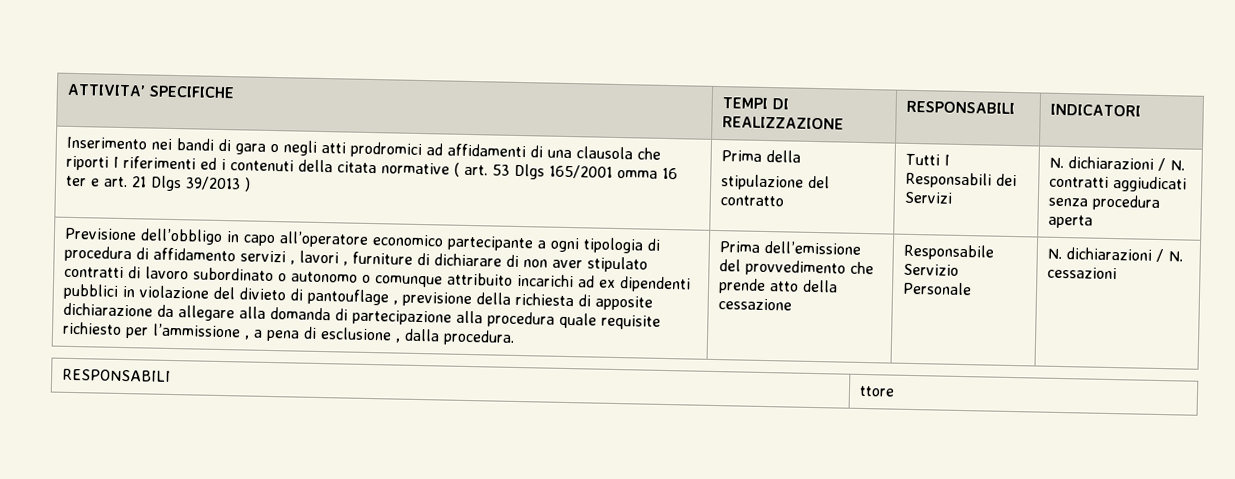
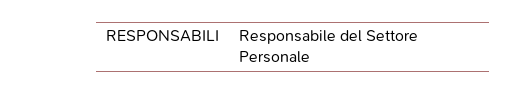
[66,83,235,99] [721,97,789,110] [721,116,844,130] [905,100,1015,115] [1049,103,1141,117] [65,136,661,160] [65,155,678,180] [64,175,251,192] [720,149,801,163] [720,174,830,191] [719,195,784,207] [904,153,950,166] [904,171,1017,189] [903,191,953,204] [1048,156,1185,172] [1048,175,1187,193] [1047,194,1160,211] [1047,214,1093,229] [63,227,661,254] [63,245,648,273] [63,265,691,293] [62,283,653,311] [62,302,661,330] [61,321,515,346] [718,240,861,255] [718,259,874,277] [717,278,838,294] [717,298,792,311] [902,243,994,261] [902,263,959,276] [901,281,972,296] [1046,247,1183,263] [1046,266,1117,280] [61,368,171,382] [858,385,895,397] ATTIVITA’ SPECIFICHE | TEMPI DI REALIZZAZIONE | RESPONSABILI | INDICATORI // Inserimento nei bandi di gara o negli atti prodromici ad affidamenti di una clausola che riporti I riferimenti ed i contenuti della citata normative ( art. 53 Dlgs 165/2001 omma 16 ter e art. 21 Dlgs 39/2013 ) | Prima della // stipulazione del contratto | Tutti I Responsabili dei Servizi | N. dichiarazioni / N. contratti aggiudicati senza procedura aperta // Previsione dell’obbligo in capo all’operatore economico partecipante a ogni tipologia di procedura di affidamento servizi , lavori , furniture di dichiarare di non aver stipulato contratti di lavoro subordinato o autonomo o comunque attribuito incarichi ad ex dipendenti pubblici in violazione del divieto di pantouflage , previsione della richiesta di apposite dichiarazione da allegare alla domanda di partecipazione alla procedura quale requisite richiesto per l’ammissione , a pena di esclusione , dalla procedura. | Prima dell’emissione del provvedimento che prende atto della cessazione | Responsabile Servizio Personale | N. dichiarazioni / N. cessazioni // RESPONSABILI | ttore -> [105,30,219,42] [238,30,419,44] [238,51,310,63] RESPONSABILI | Responsabile del Settore Personale

